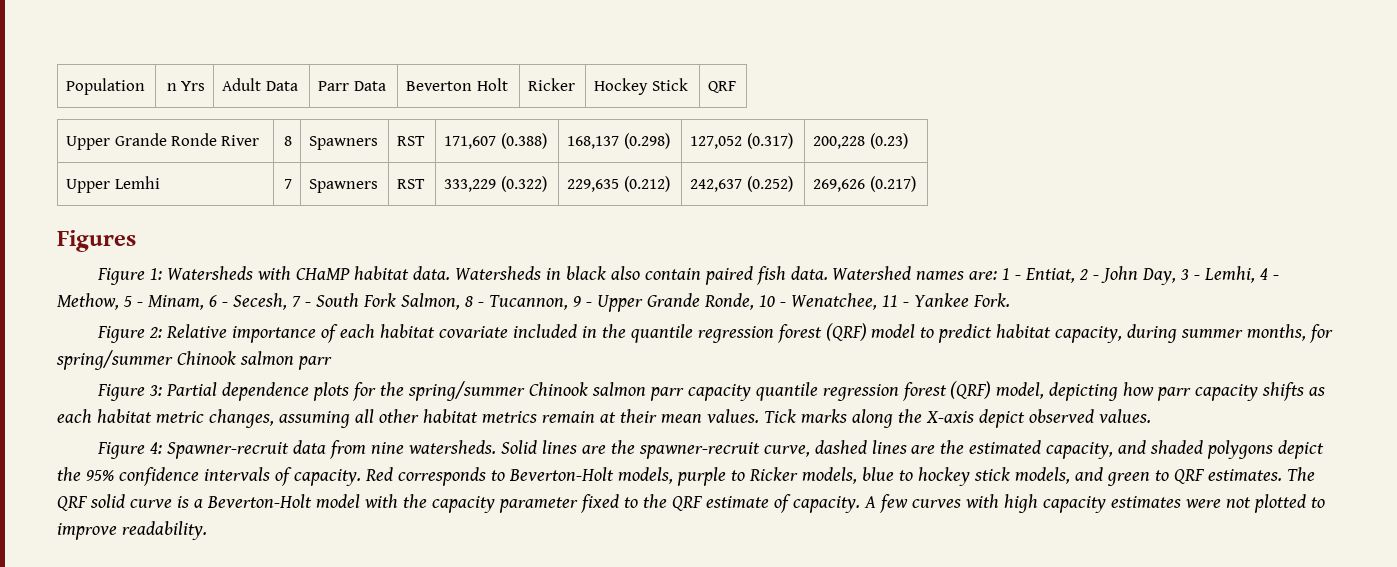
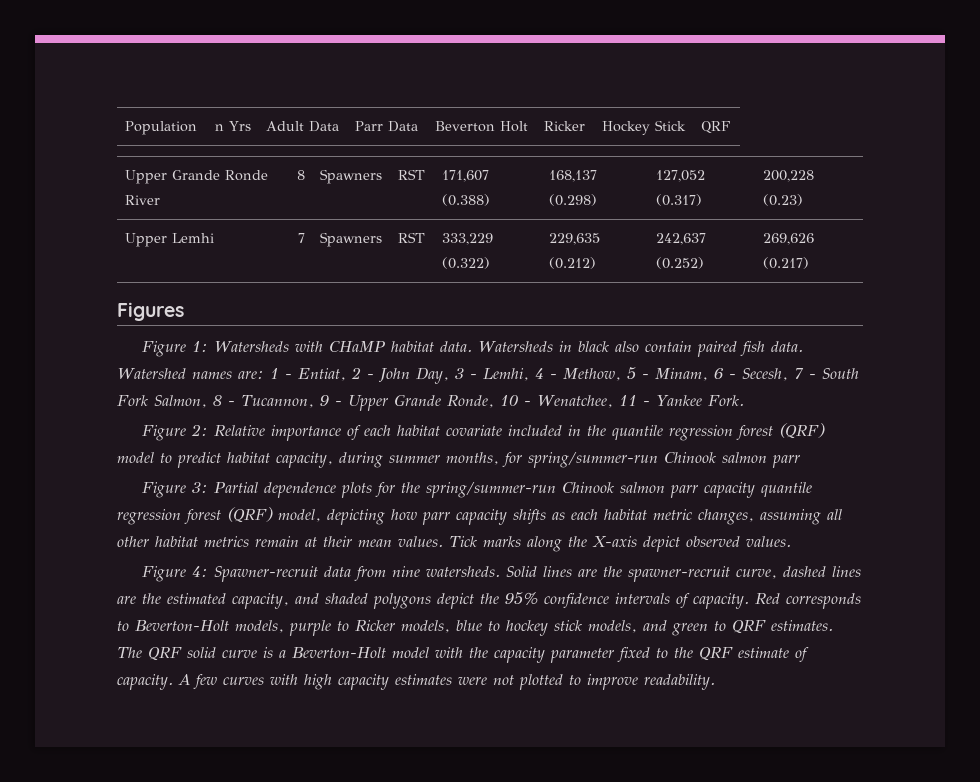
[56,350,173,370] spring/summer -> [527,452,658,468] spring/summer-run
[407,381,525,401] spring/summer -> [426,482,557,498] spring/summer-run

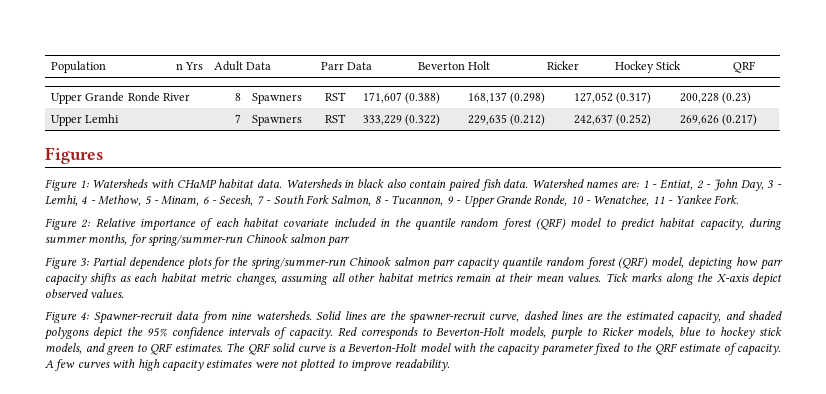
[669,425,734,441] regression -> [460,218,499,227] random
[117,509,181,525] regression -> [545,257,584,266] random

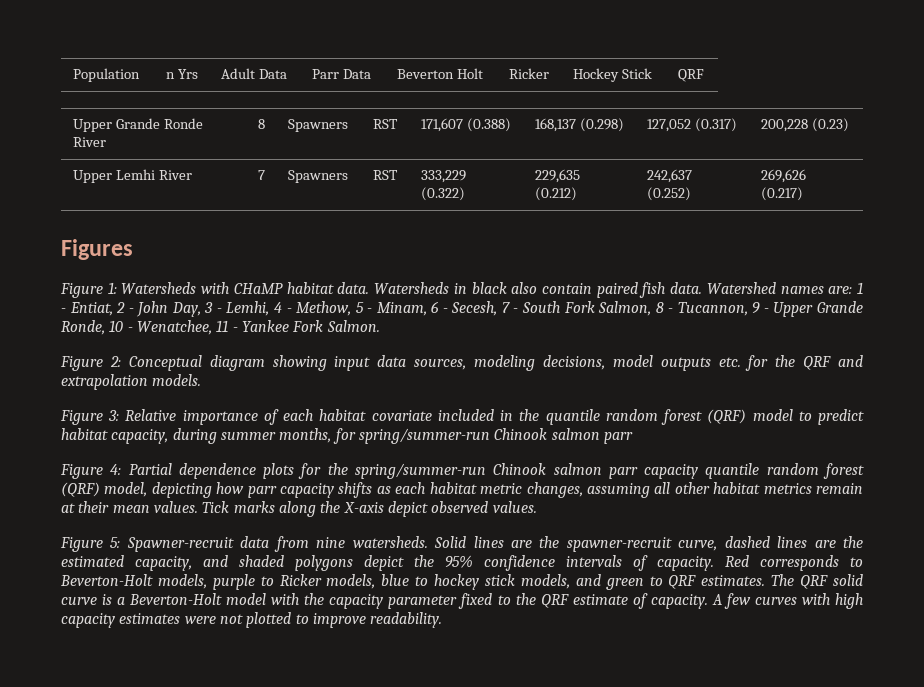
(120, 118) none -> [158,170,192,180] River
[713,195,739,204] Fork. -> [292,320,380,332] Fork Salmon.
(91, 223) none -> [128,355,863,371] [61,374,202,390] [60,410,120,425] Conceptual diagram showing input data sources, modeling decisions, model outputs etc. for the QRF and extrapolation models. // Figure 3:
[79,258,89,266] 3: -> [110,464,122,475] 4:
[80,312,90,320] 4: -> [110,537,121,548] 5:

